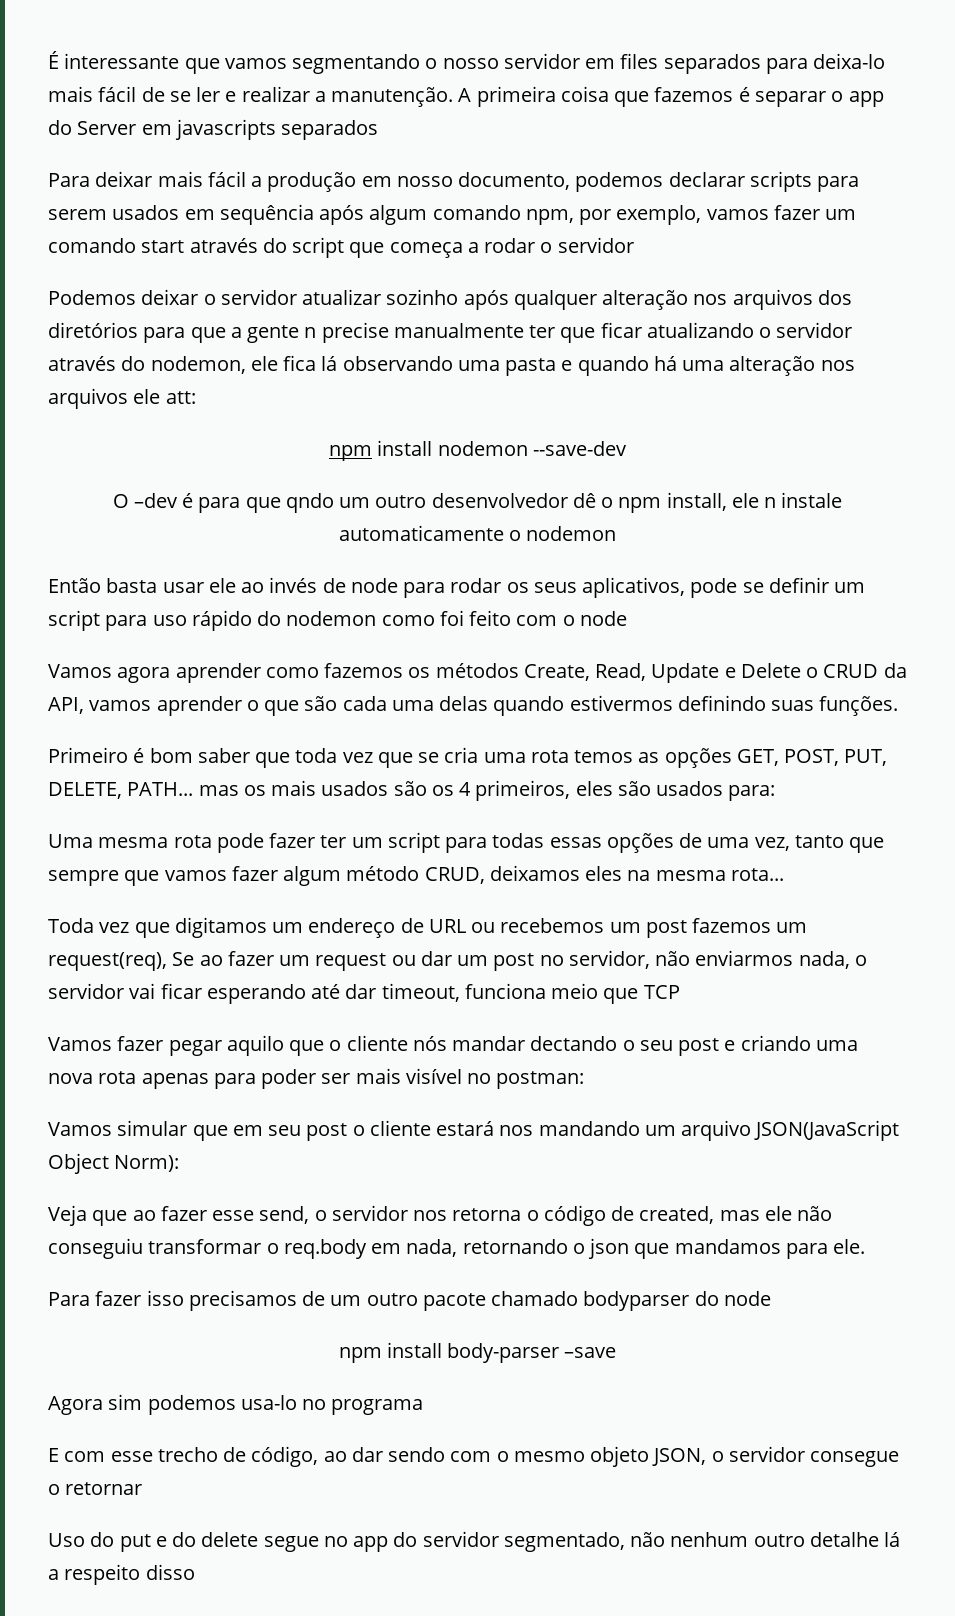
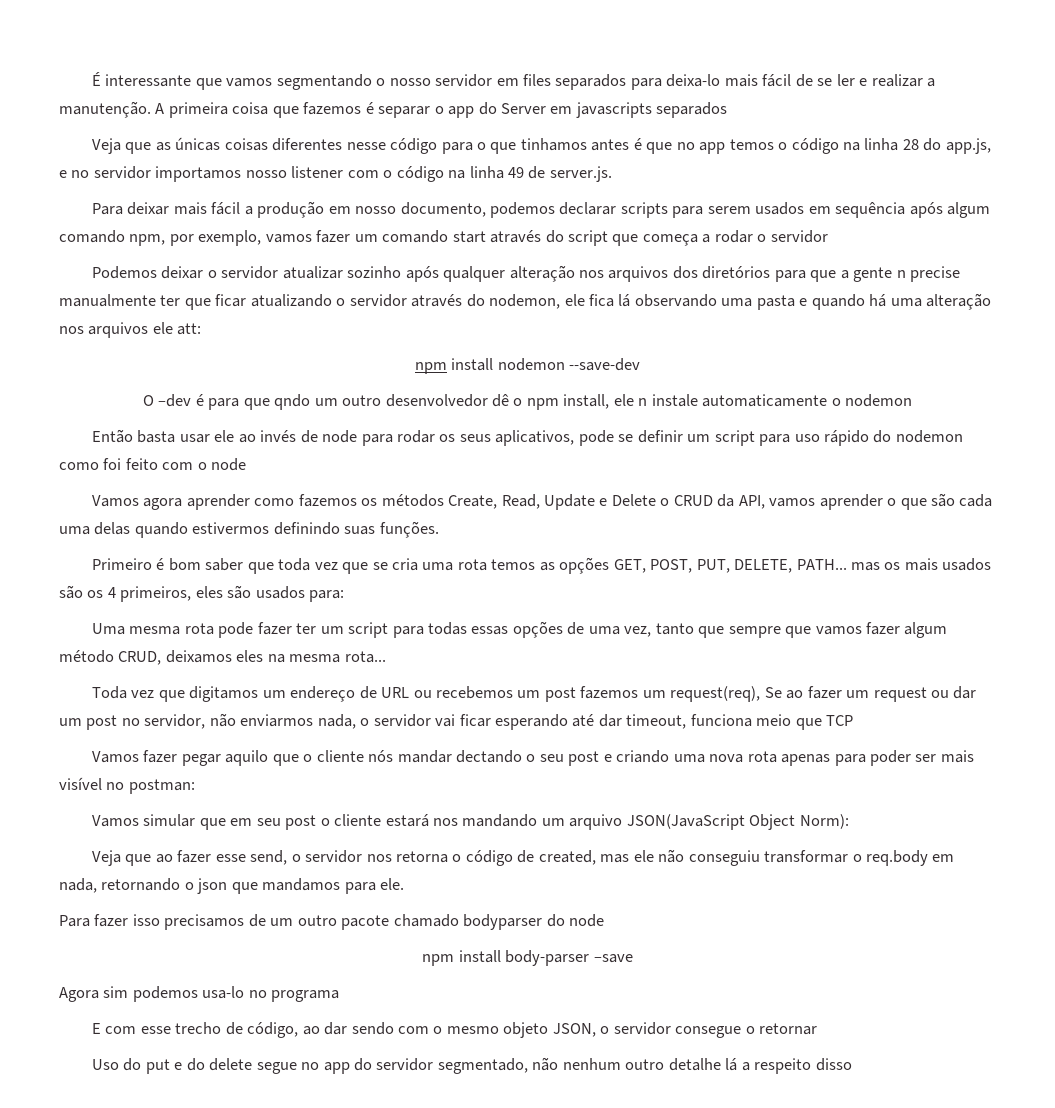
(379, 130) none -> [91,137,991,154] [59,166,612,182] // Veja que as únicas coisas diferentes nesse código para o que tinhamos antes é que no app temos o código na linha 28 do app.js, e no servidor importamos nosso listener com o código na linha 49 de server.js.

